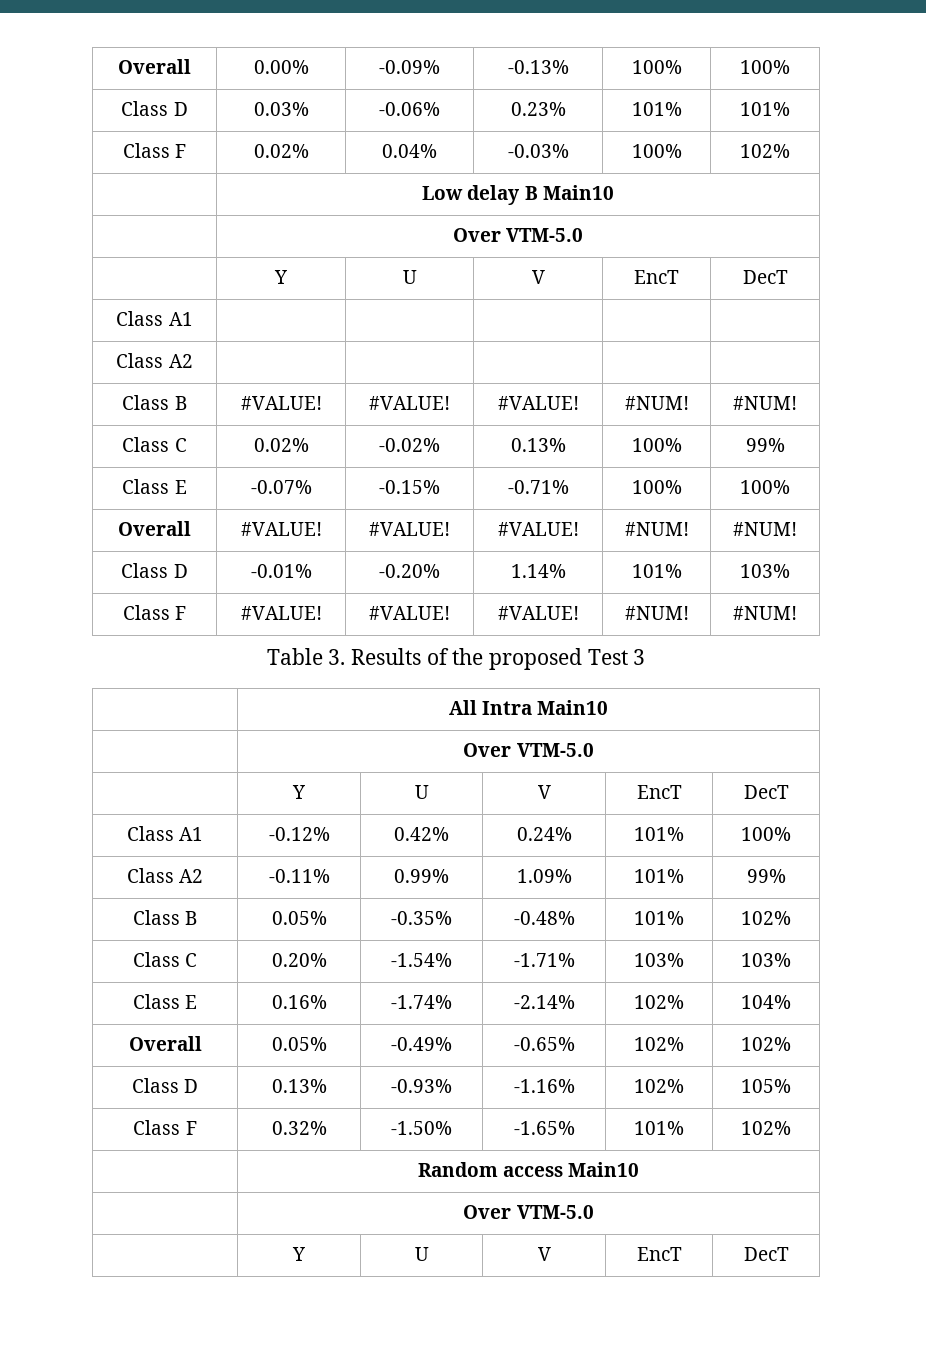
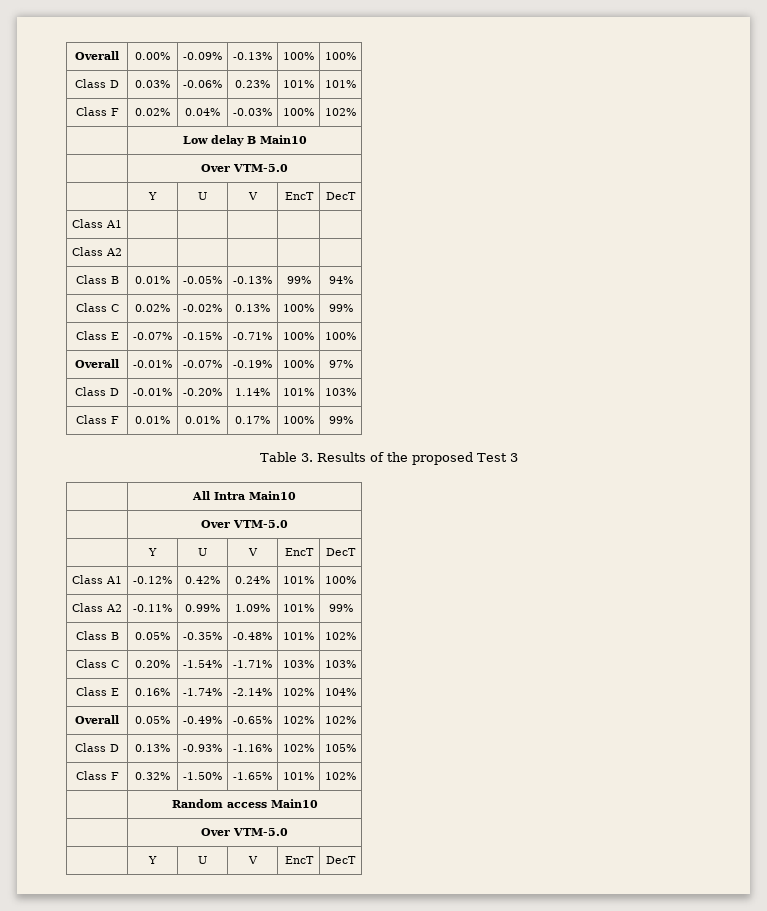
[240,396,322,410] [369,396,450,410] [497,396,579,410] [624,396,689,410] [733,396,797,410] #VALUE! | #VALUE! | #VALUE! | #NUM! | #NUM! -> [135,276,170,284] [183,276,222,284] [233,276,272,284] [286,276,311,284] [328,276,353,284] 0.01% | -0.05% | -0.13% | 99% | 94%
[240,522,322,536] [369,522,450,536] [497,522,579,536] [624,522,689,536] [733,522,797,536] #VALUE! | #VALUE! | #VALUE! | #NUM! | #NUM! -> [133,360,172,368] [183,360,222,368] [233,360,272,368] [283,360,314,368] [328,360,353,368] -0.01% | -0.07% | -0.19% | 100% | 97%
[240,606,322,620] [369,606,450,620] [497,606,579,620] [624,606,689,620] [733,606,797,620] #VALUE! | #VALUE! | #VALUE! | #NUM! | #NUM! -> [135,416,170,424] [185,416,220,424] [235,416,270,424] [283,416,314,424] [328,416,353,424] 0.01% | 0.01% | 0.17% | 100% | 99%

